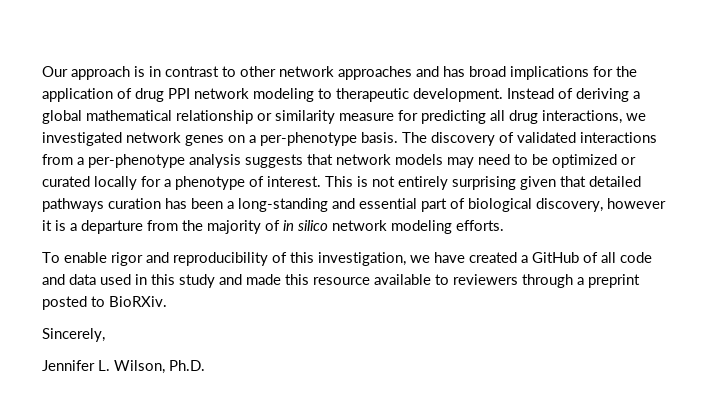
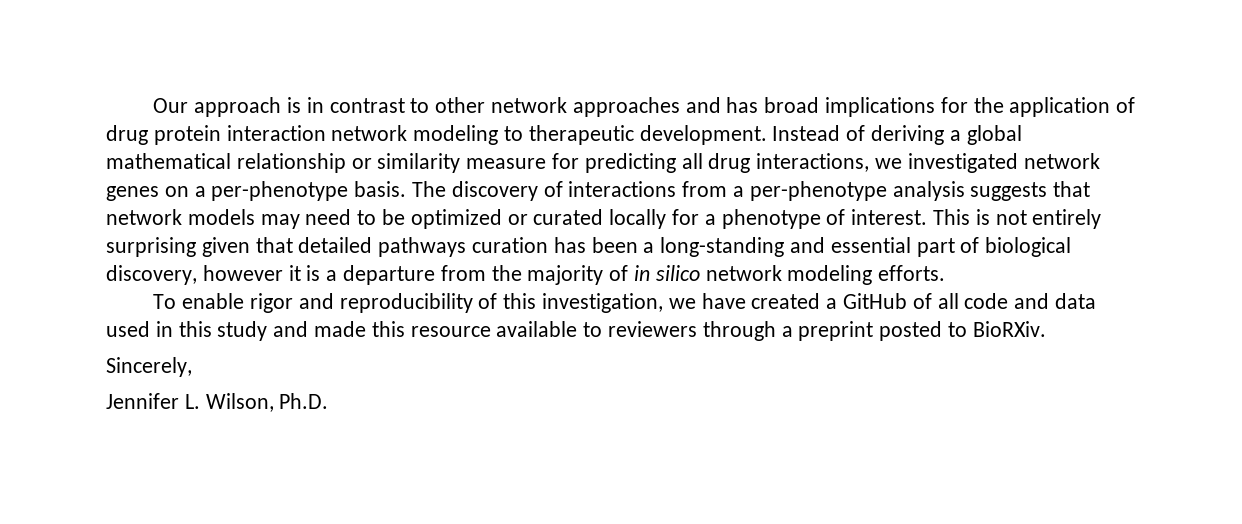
[168,88,190,99] PPI -> [153,125,326,145] protein interaction
[517,132,576,143] validated -> (563, 189) none

